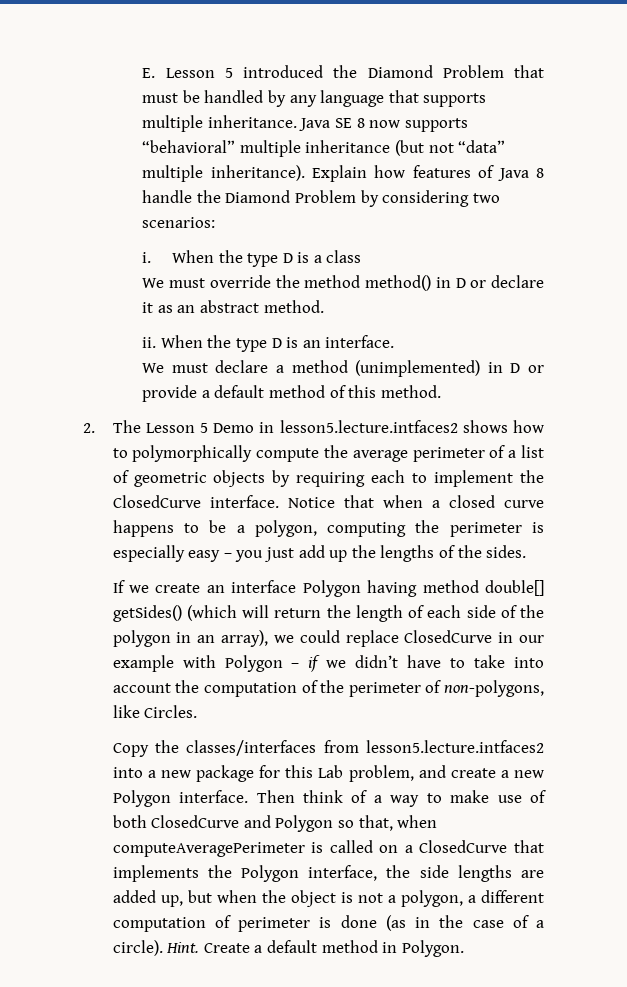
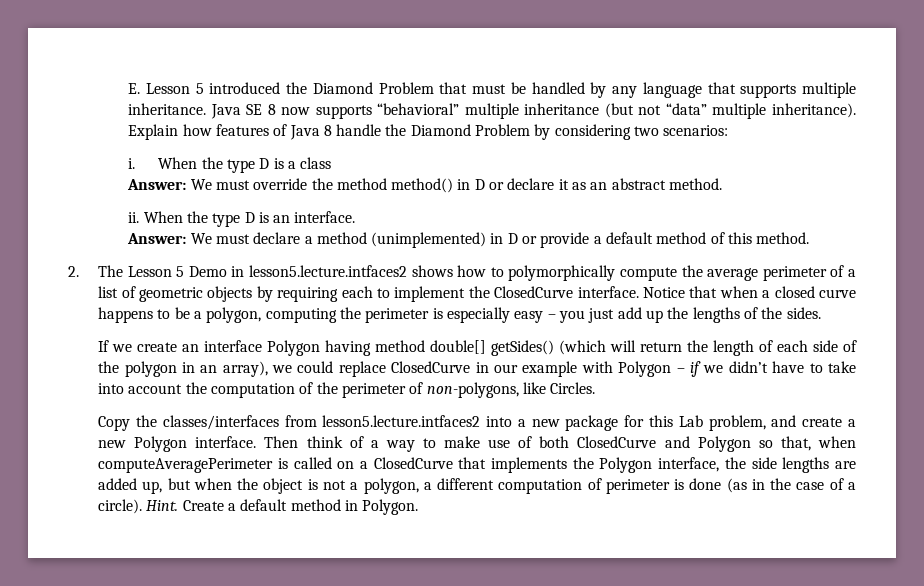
(362, 256) none -> [127,179,187,190] Answer:
(395, 341) none -> [127,233,187,244] Answer:

